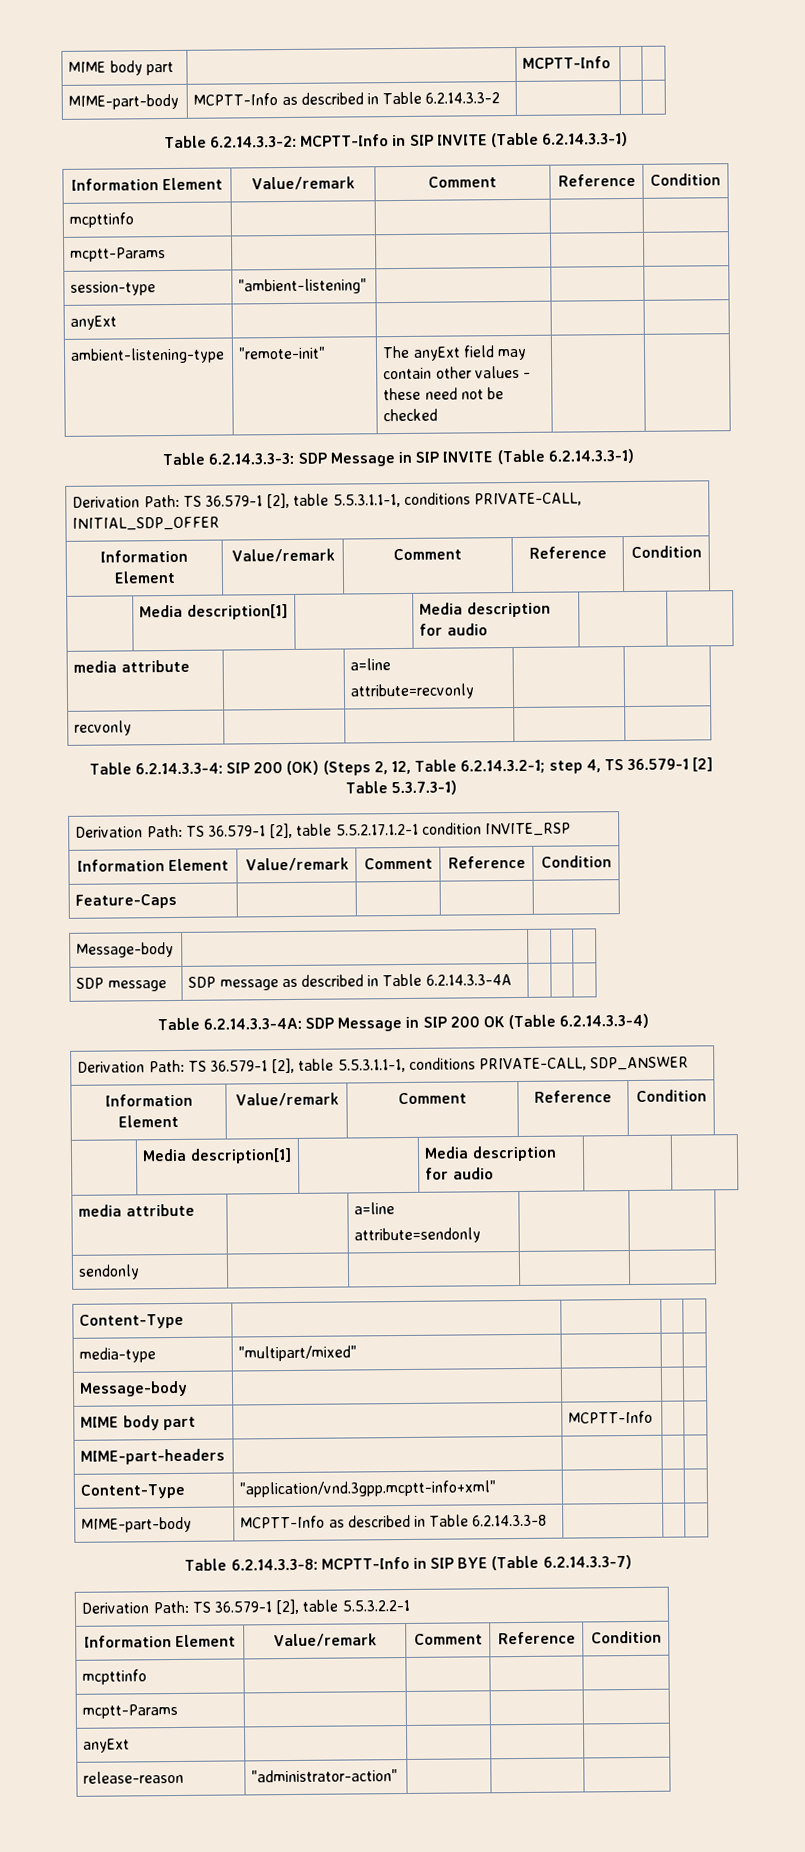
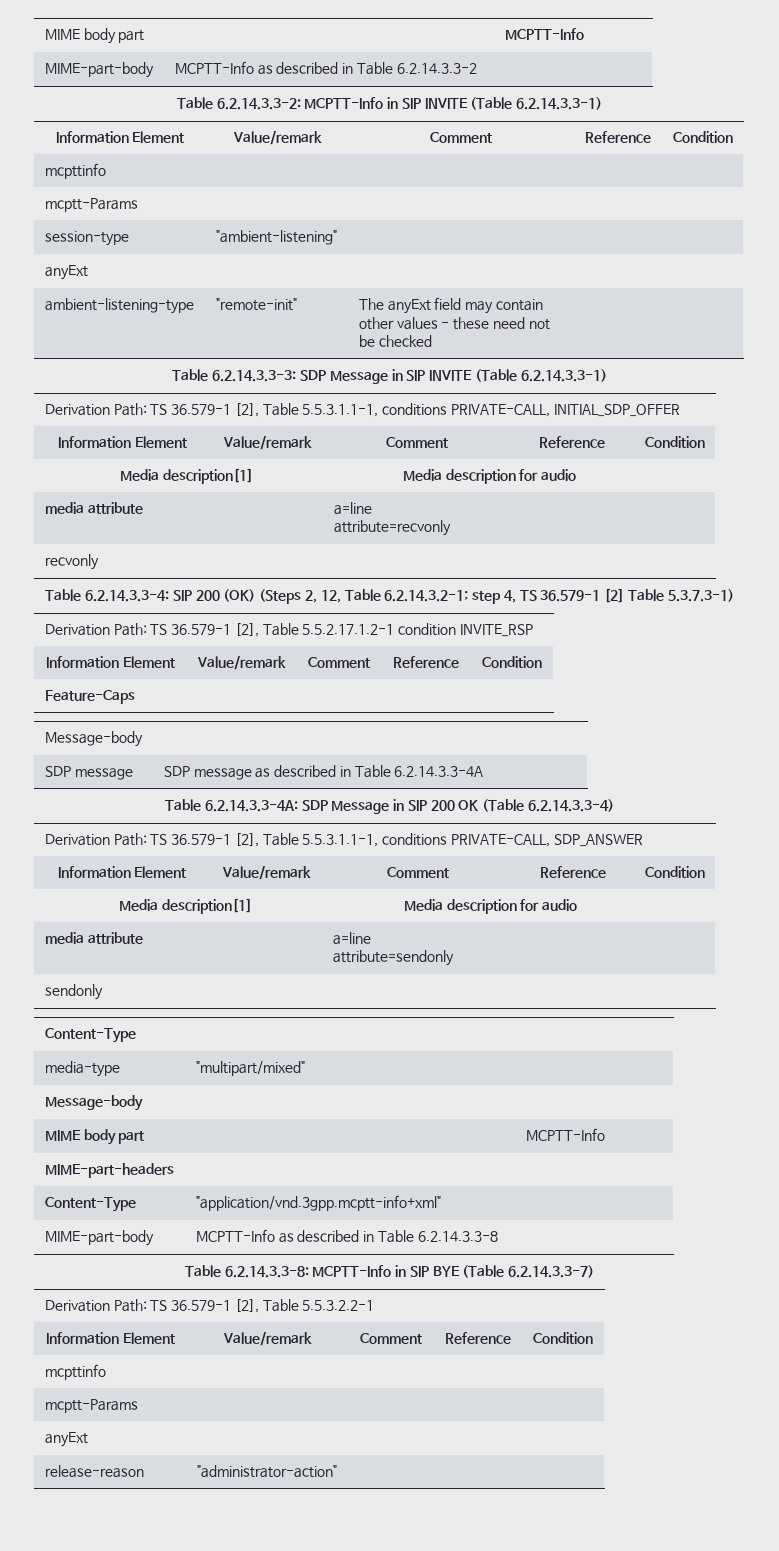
[293,493,330,506] table -> [262,403,299,416] Table
[296,823,333,836] table -> [262,623,299,636] Table
[298,1058,335,1071] table -> [262,833,299,846] Table
[302,1599,339,1612] table -> [262,1299,299,1312] Table

